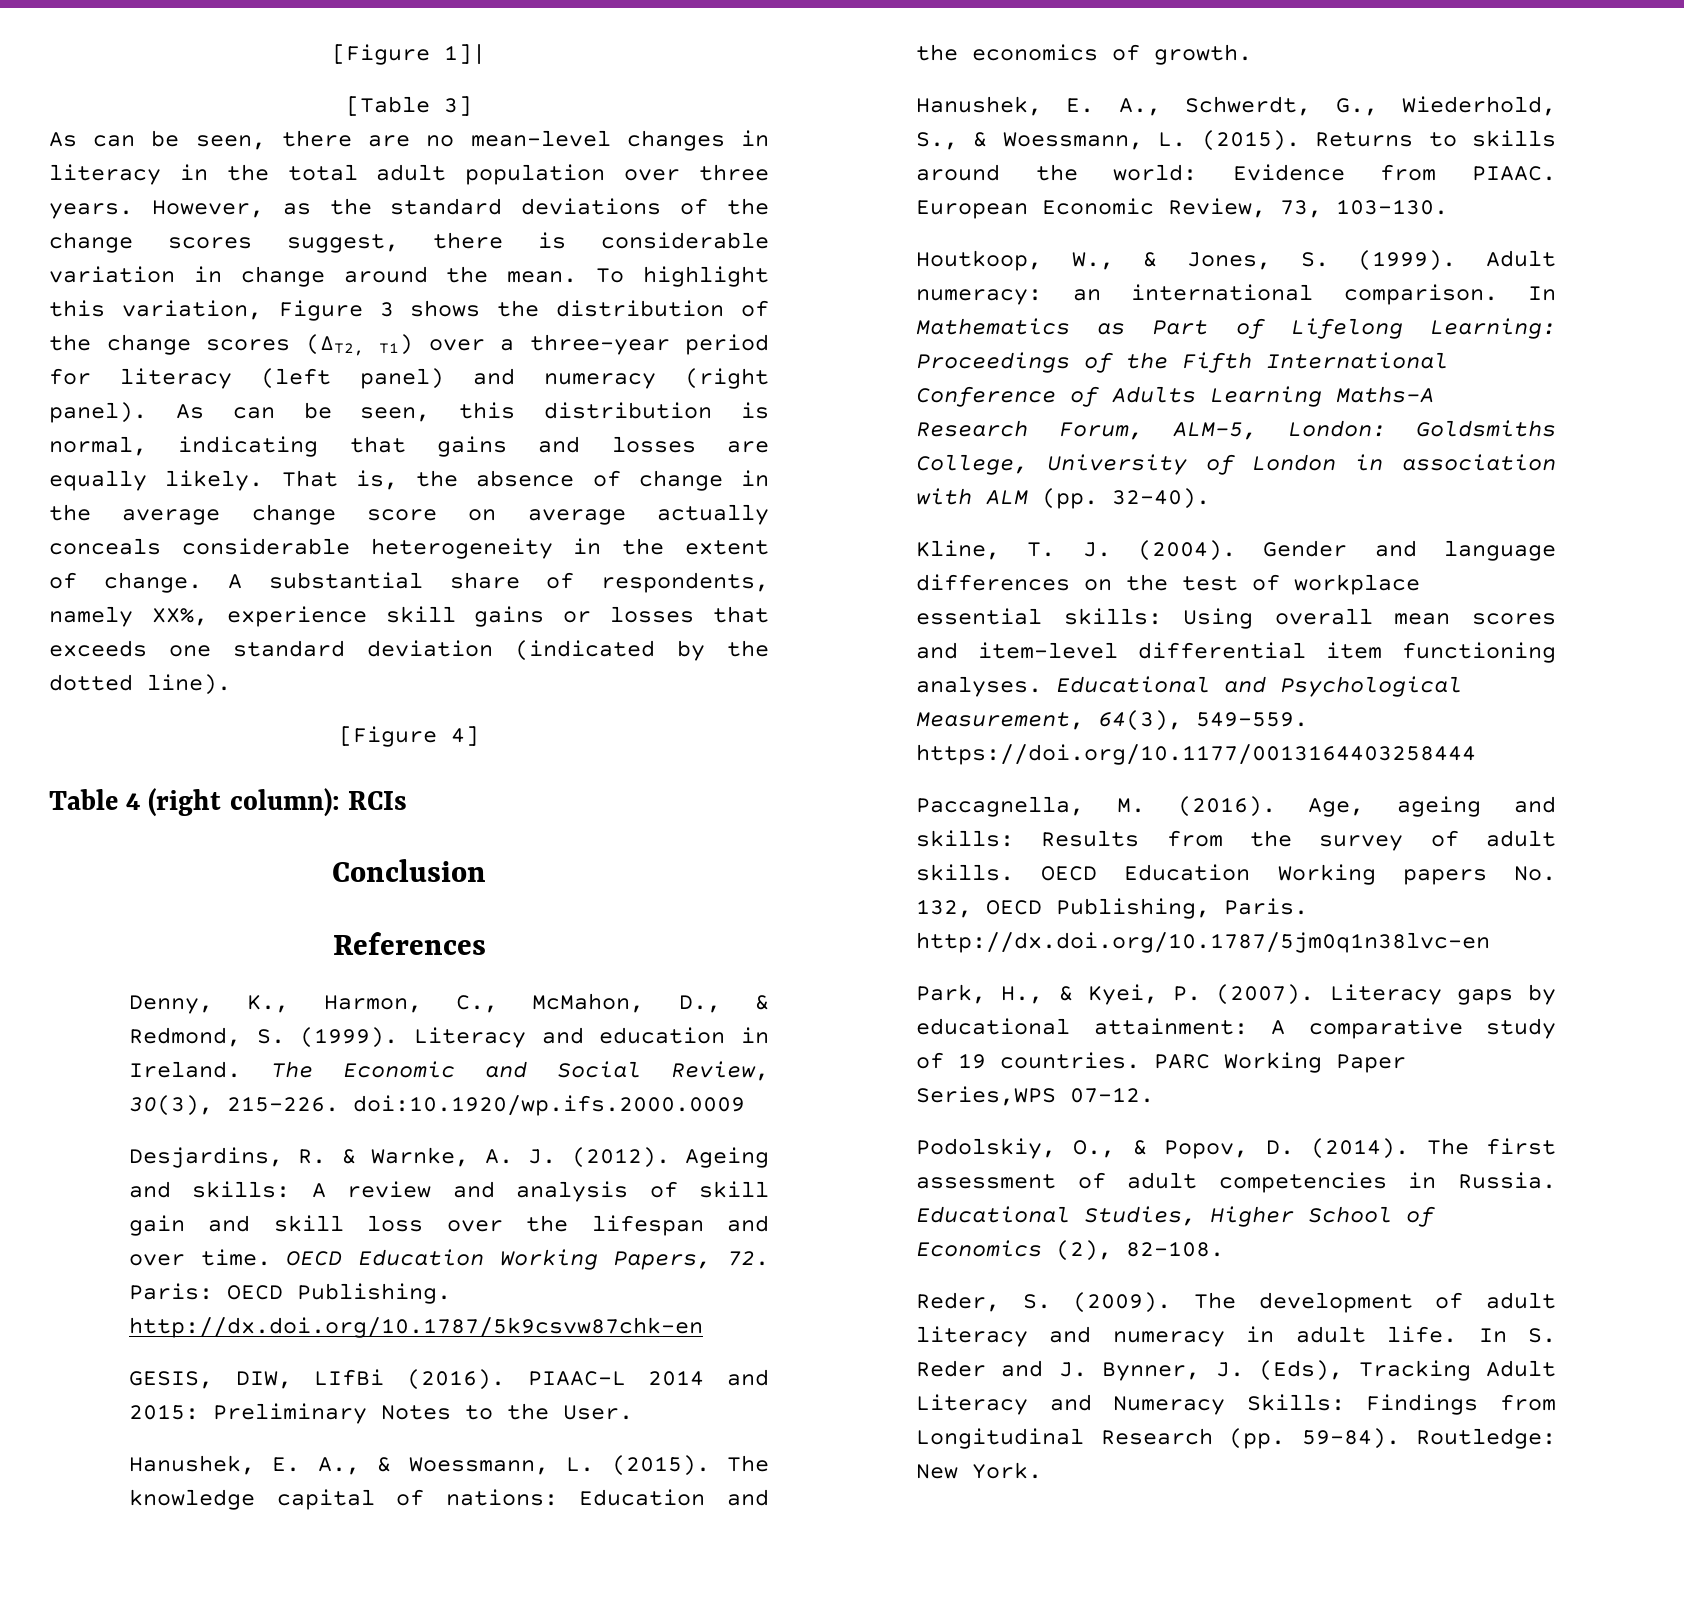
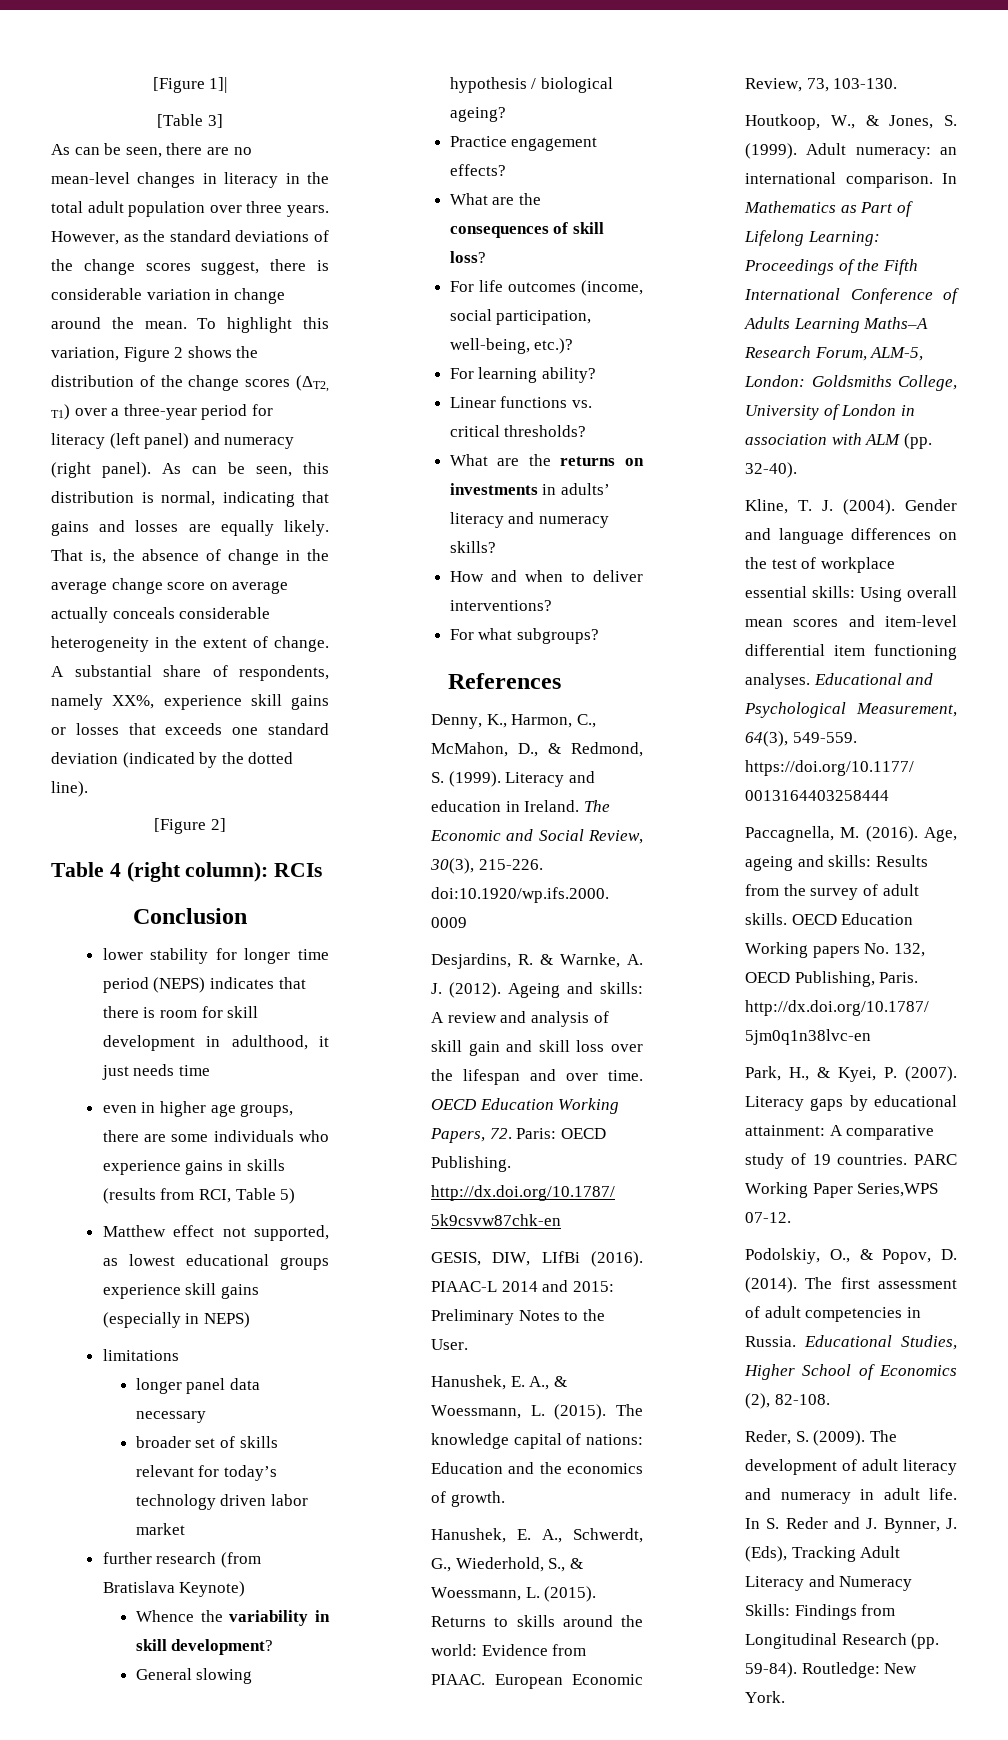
[379,302,394,317] 3 -> [174,347,184,358] 2
[451,726,479,746] 4] -> [210,818,226,832] 2]
(486, 870) none -> [102,948,329,964] [102,977,306,993] [102,1006,259,1018] [102,1035,329,1051] [101,1064,210,1080] [102,1101,294,1117] [102,1130,329,1142] [102,1159,285,1175] [102,1188,296,1204] [102,1225,329,1241] [102,1254,329,1270] [102,1283,259,1299] [102,1312,250,1328] [102,1349,179,1361] [135,1378,261,1394] [135,1411,206,1423] [135,1436,278,1448] [135,1465,278,1481] [135,1494,309,1510] [135,1523,185,1535] [102,1552,261,1568] [102,1581,246,1597] [135,1610,330,1626] [135,1639,274,1655] [135,1668,253,1684] [449,77,614,93] [449,107,506,122] [449,136,598,151] [449,164,506,176] [449,193,542,205] [449,222,605,238] [449,251,486,263] [449,280,643,296] [449,309,592,325] [449,338,574,354] [449,367,597,383] [449,396,593,408] [449,425,587,437] [449,454,644,466] [449,483,611,495] [449,512,610,528] [449,541,496,553] [449,570,643,582] [449,600,552,611] [449,628,600,644] // lower stability for longer time period (NEPS) indicates that there is room for skill development in adulthood, it just needs time // even in higher age groups, there are some individuals who experience gains in skills (results from RCI, Table 5) // Matthew effect not supported, as lowest educational groups experience skill gains (especially in NEPS) // limitations // longer panel data necessary // broader set of skills relevant for today’s technology driven labor market // further research (from Bratislava Keynote) // Whence the variability in skill development? // General slowing hypothesis / biological ageing? // Practice engagement effects? // What are the consequences of skill loss? // For life outcomes (income, social participation, well-being, etc.)? // For learning ability? // Linear functions vs. critical thresholds? // What are the returns on investments in adults’ literacy and numeracy skills? // How and when to deliver interventions? // For what subgroups?

